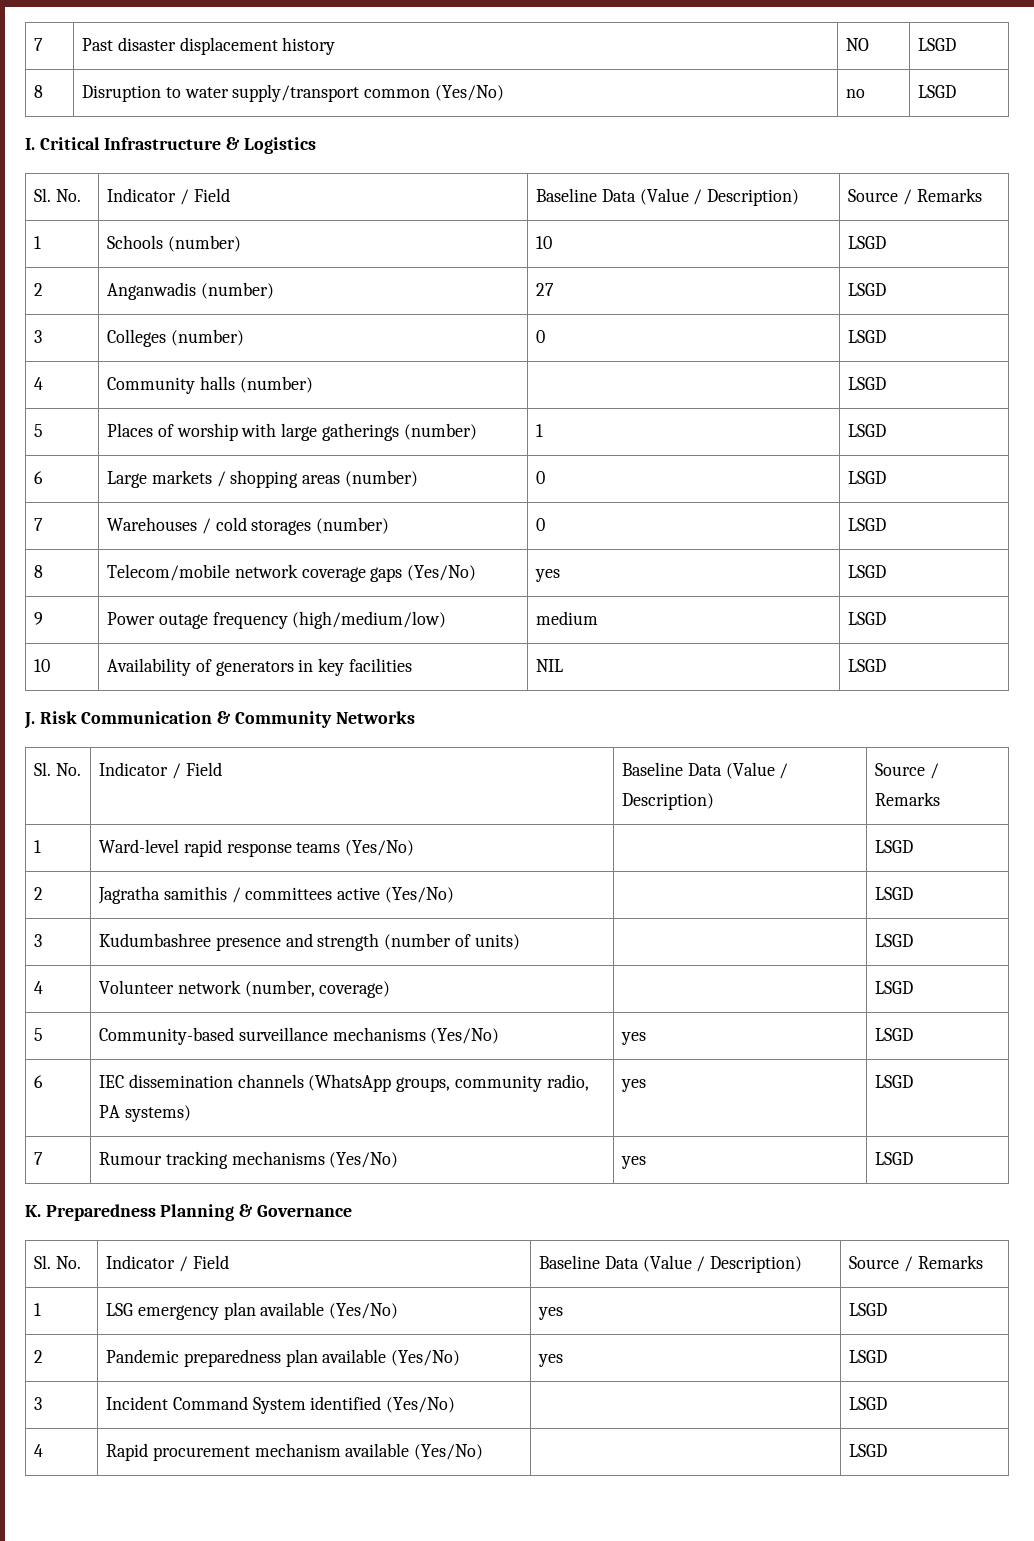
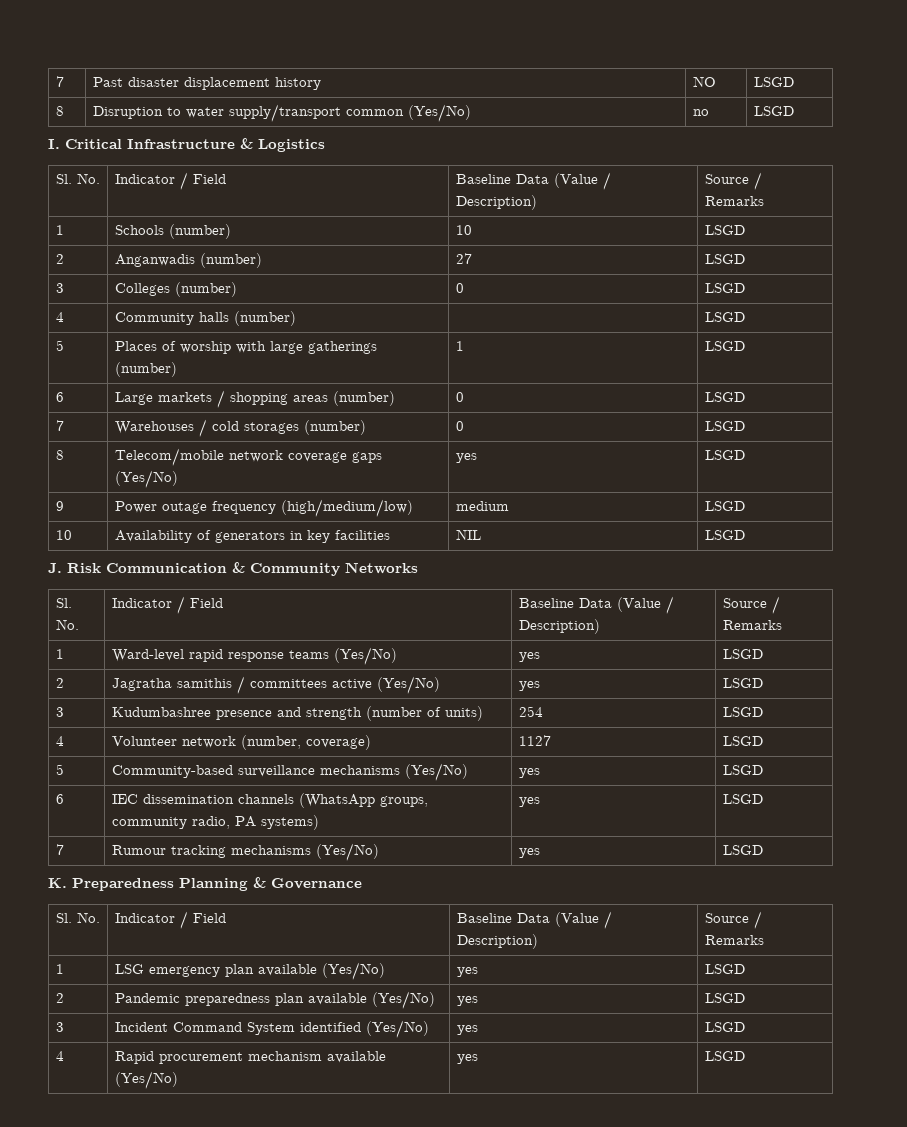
(415, 848) none -> [518,652,540,662] yes
(454, 895) none -> [518,681,540,691] yes
(520, 942) none -> [518,706,543,717] 254
(391, 989) none -> [518,735,551,746] 1127
(456, 1405) none -> [456,1025,478,1035] yes
(484, 1452) none -> [456,1054,478,1064] yes

